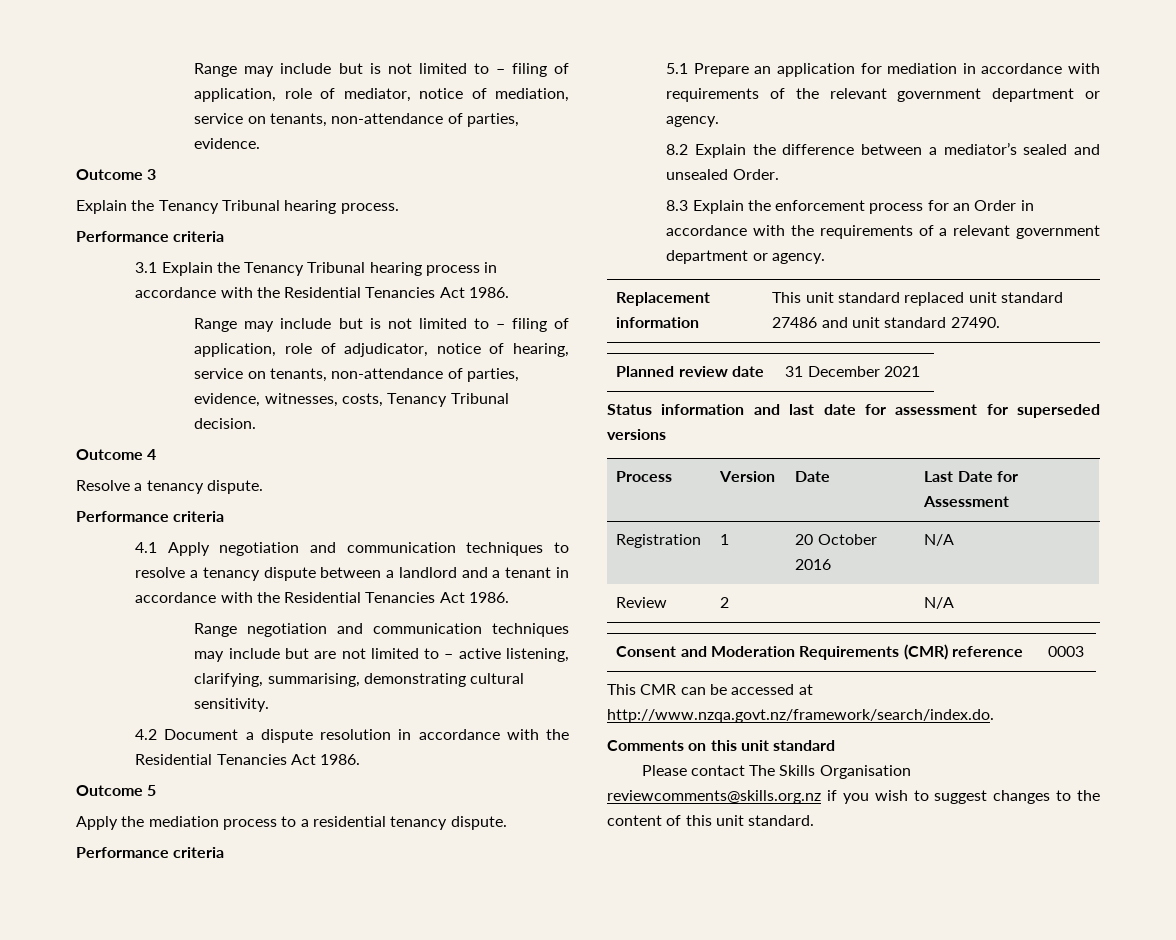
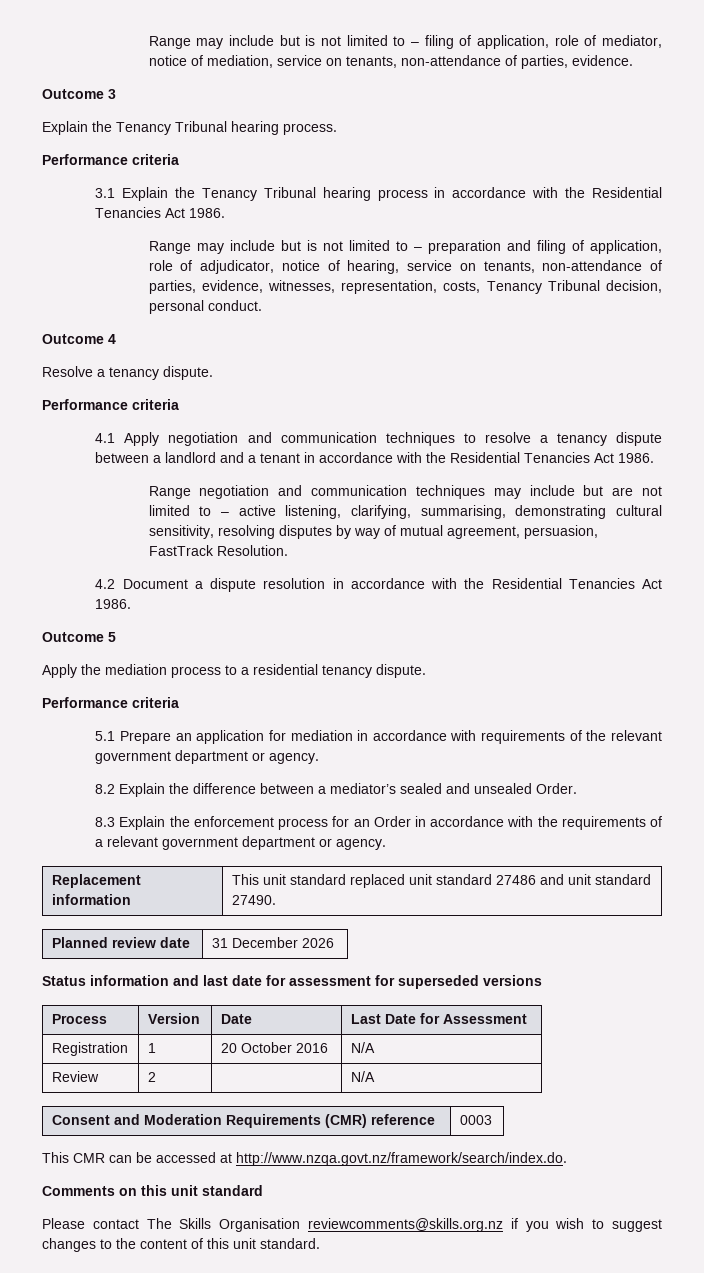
(505, 326) none -> [427,240,531,254] preparation and
(338, 400) none -> [341,280,438,294] representation,
[194,418,257,429] decision. -> [605,280,662,293] [148,300,262,314] decision, personal conduct.
[194,698,270,712] sensitivity. -> [148,525,598,539] [148,545,288,556] sensitivity, resolving disputes by way of mutual agreement, persuasion, FastTrack Resolution.
[883,366,920,377] 2021 -> [301,938,334,948] 2026

